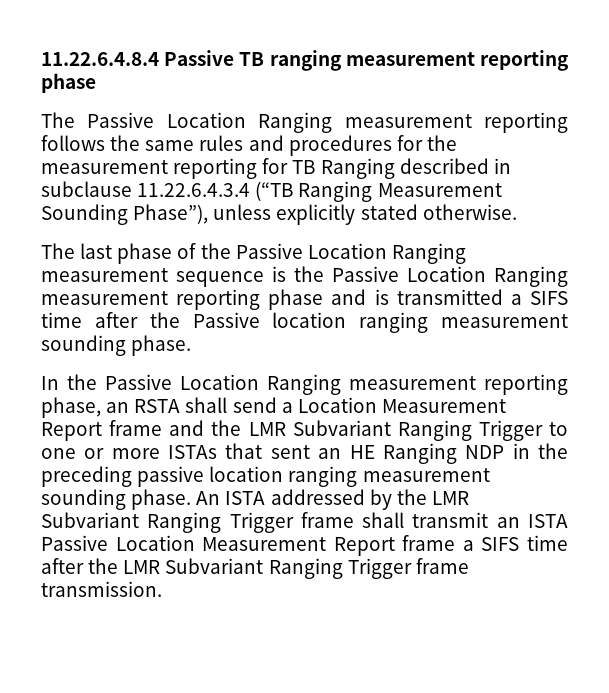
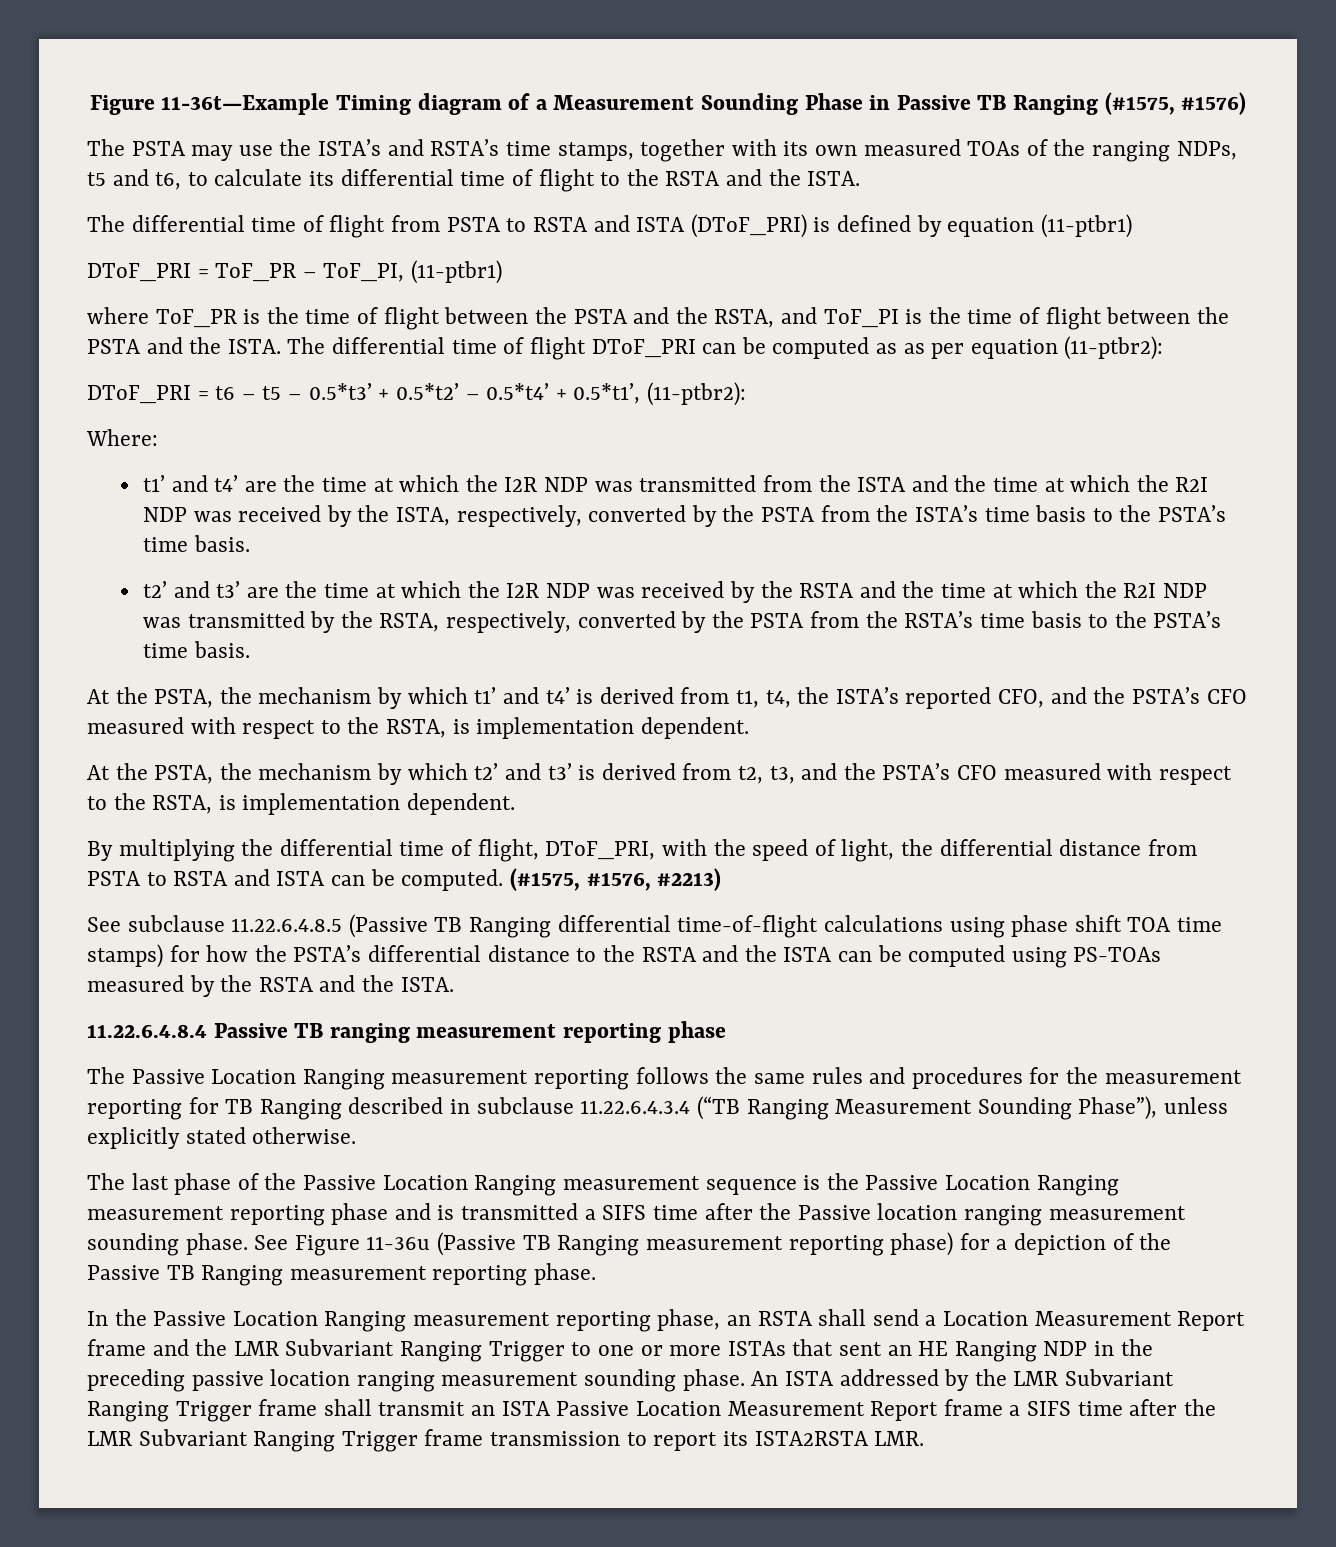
(41, 59) none -> [89,92,1247,115] [87,139,1237,162] [87,169,861,192] [87,214,1132,238] [87,260,503,284] [87,307,1229,330] [87,336,1164,360] [87,382,746,406] [86,429,158,446] [142,475,1209,492] [142,505,1226,527] [142,535,250,552] [142,581,1208,603] [142,611,1222,633] [142,641,250,658] [87,687,1247,709] [87,717,749,739] [87,763,1232,785] [87,793,516,815] [87,839,1197,862] [87,868,722,891] [87,914,1222,938] [87,944,1162,968] [87,975,454,997] Figure 11-36t—Example Timing diagram of a Measurement Sounding Phase in Passive TB Ranging (#1575, #1576) // The PSTA may use the ISTA’s and RSTA’s time stamps, together with its own measured TOAs of the ranging NDPs, t5 and t6, to calculate its differential time of flight to the RSTA and the ISTA. // The differential time of flight from PSTA to RSTA and ISTA (DToF_PRI) is defined by equation (11-ptbr1) // DToF_PRI = ToF_PR – ToF_PI, (11-ptbr1) // where ToF_PR is the time of flight between the PSTA and the RSTA, and ToF_PI is the time of flight between the PSTA and the ISTA. The differential time of flight DToF_PRI can be computed as as per equation (11-ptbr2): // DToF_PRI = t6 – t5 – 0.5*t3’ + 0.5*t2’ – 0.5*t4’ + 0.5*t1’, (11-ptbr2): // Where: // t1’ and t4’ are the time at which the I2R NDP was transmitted from the ISTA and the time at which the R2I NDP was received by the ISTA, respectively, converted by the PSTA from the ISTA’s time basis to the PSTA’s time basis. // t2’ and t3’ are the time at which the I2R NDP was received by the RSTA and the time at which the R2I NDP was transmitted by the RSTA, respectively, converted by the PSTA from the RSTA’s time basis to the PSTA’s time basis. // At the PSTA, the mechanism by which t1’ and t4’ is derived from t1, t4, the ISTA’s reported CFO, and the PSTA’s CFO measured with respect to the RSTA, is implementation dependent. // At the PSTA, the mechanism by which t2’ and t3’ is derived from t2, t3, and the PSTA’s CFO measured with respect to the RSTA, is implementation dependent. // By multiplying the differential time of flight, DToF_PRI, with the speed of light, the differential distance from PSTA to RSTA and ISTA can be computed. (#1575, #1576, #2213) // See subclause 11.22.6.4.8.5 (Passive TB Ranging differential time-of-flight calculations using phase shift TOA time stamps) for how the PSTA’s differential distance to the RSTA and the ISTA can be computed using PS-TOAs measured by the RSTA and the ISTA. //
(192, 345) none -> [254,1232,1172,1256] [87,1263,597,1286] See Figure 11-36u (Passive TB Ranging measurement reporting phase) for a depiction of the Passive TB Ranging measurement reporting phase.
[41,581,162,597] transmission. -> [490,1431,925,1451] transmission to report its ISTA2RSTA LMR.

